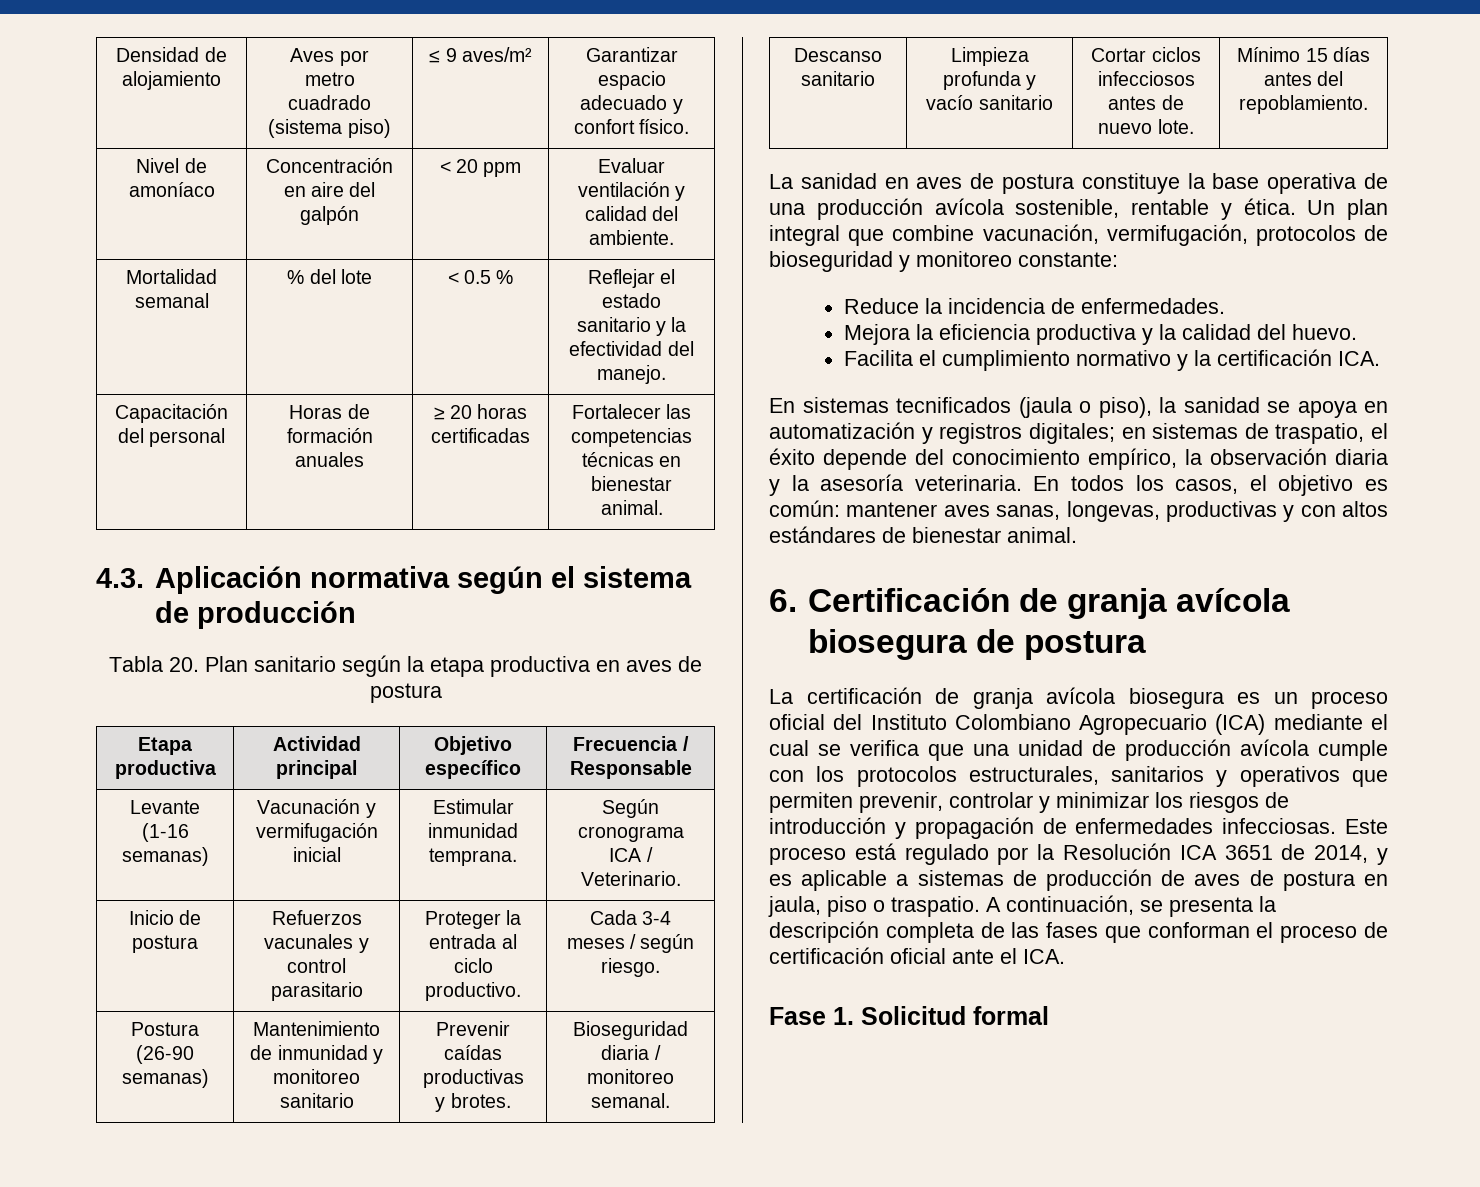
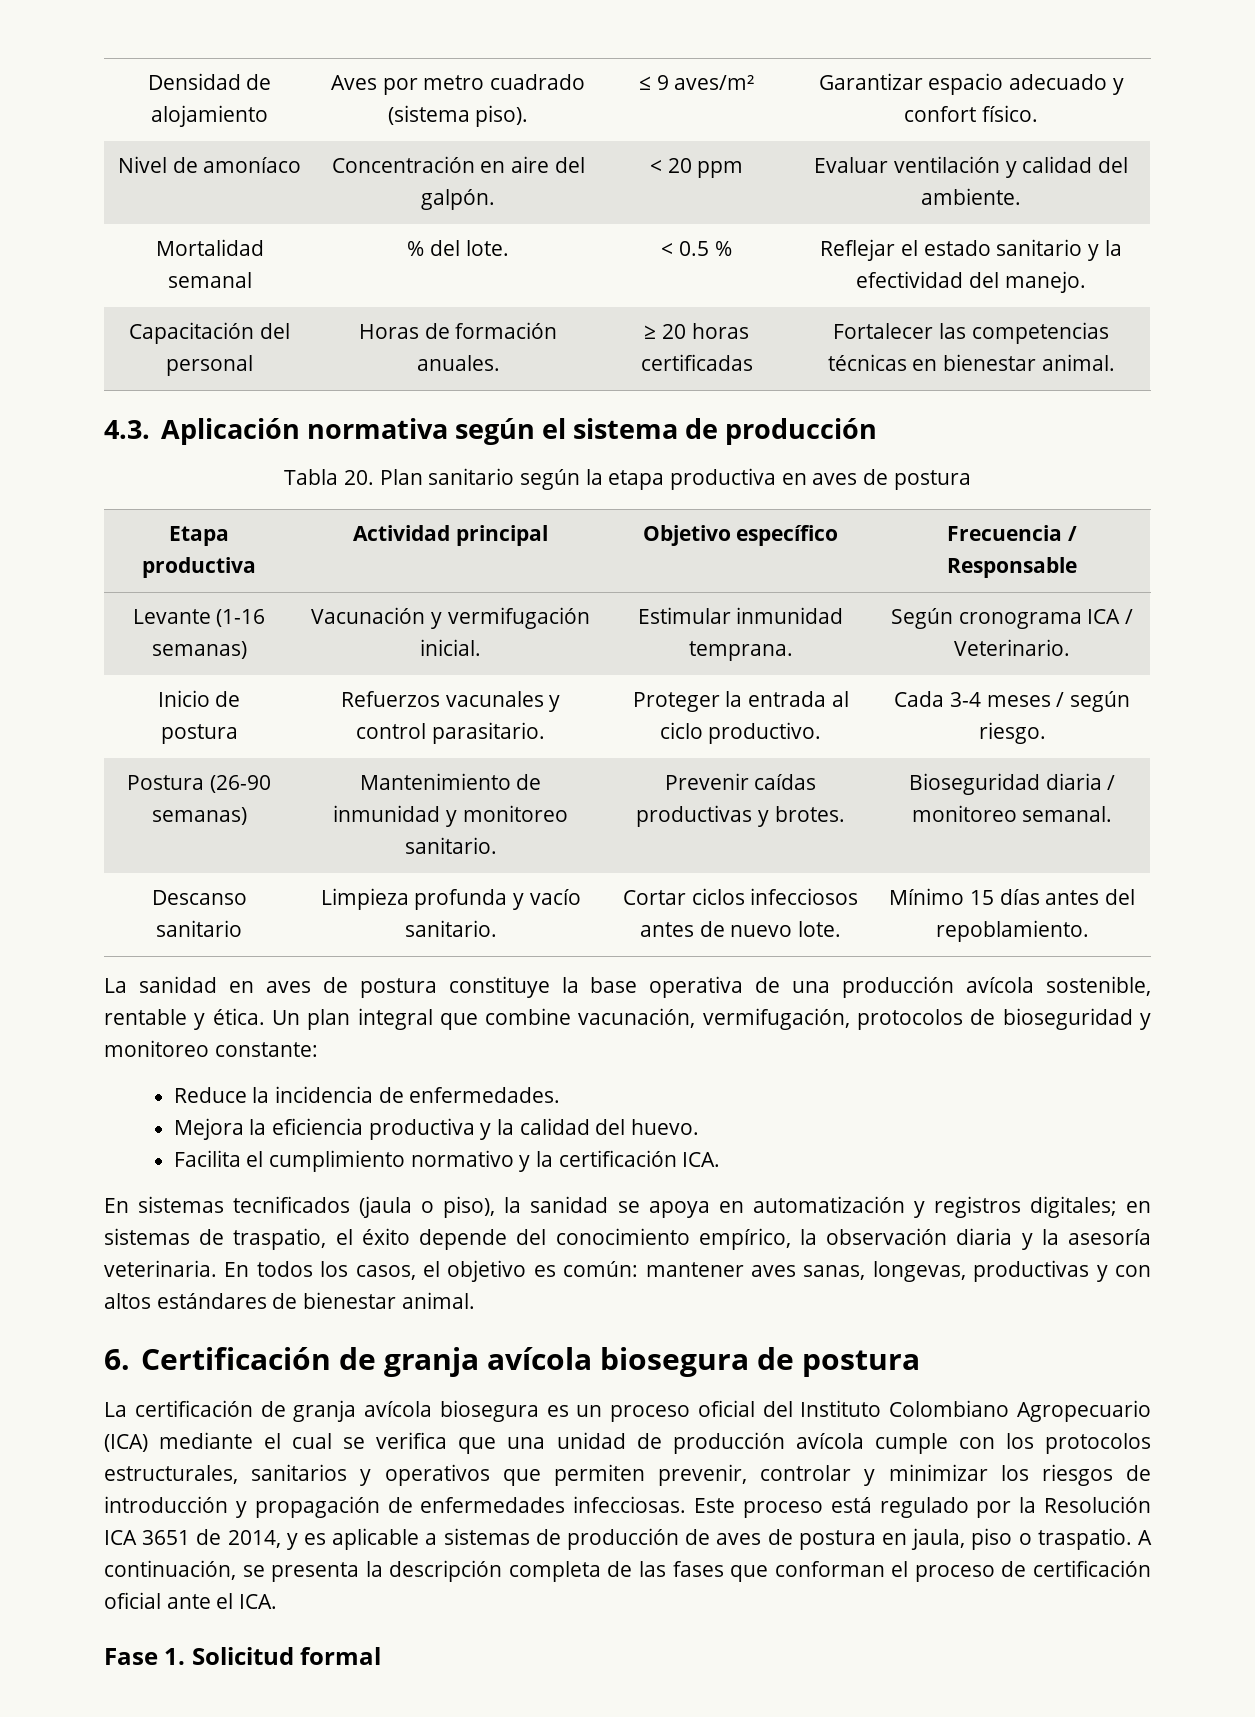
[347,119,391,138] piso) -> [475,105,529,127] piso).
[300,206,359,225] galpón -> [421,189,495,210] galpón.
[340,269,372,284] lote -> [465,240,509,256] lote.
[295,452,364,467] anuales -> [416,355,500,371] anuales.
[292,847,341,862] inicial -> [420,639,481,656] inicial.
[270,982,363,1001] parasitario -> [431,722,545,744] parasitario.
[279,1093,354,1108] sanitario -> [404,837,497,854] sanitario.
[978,95,1053,110] sanitario -> [404,920,497,937] sanitario.

